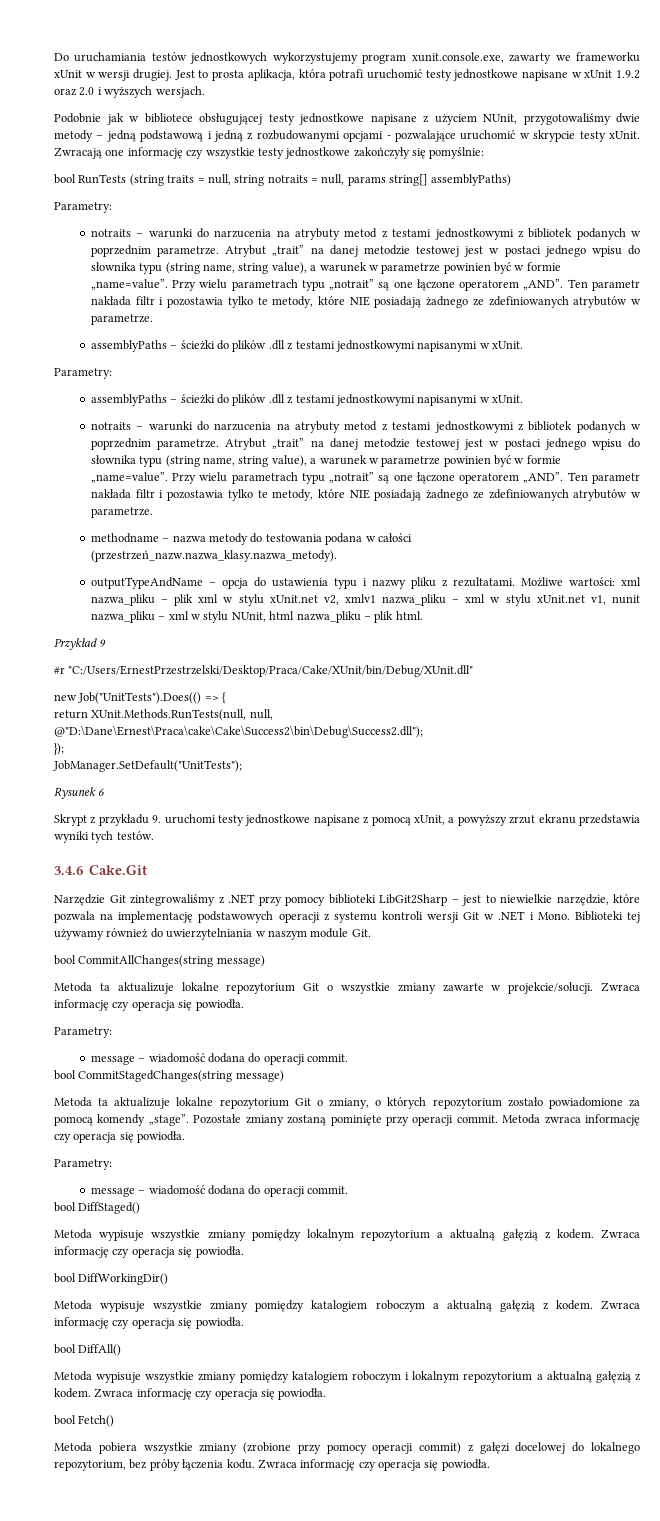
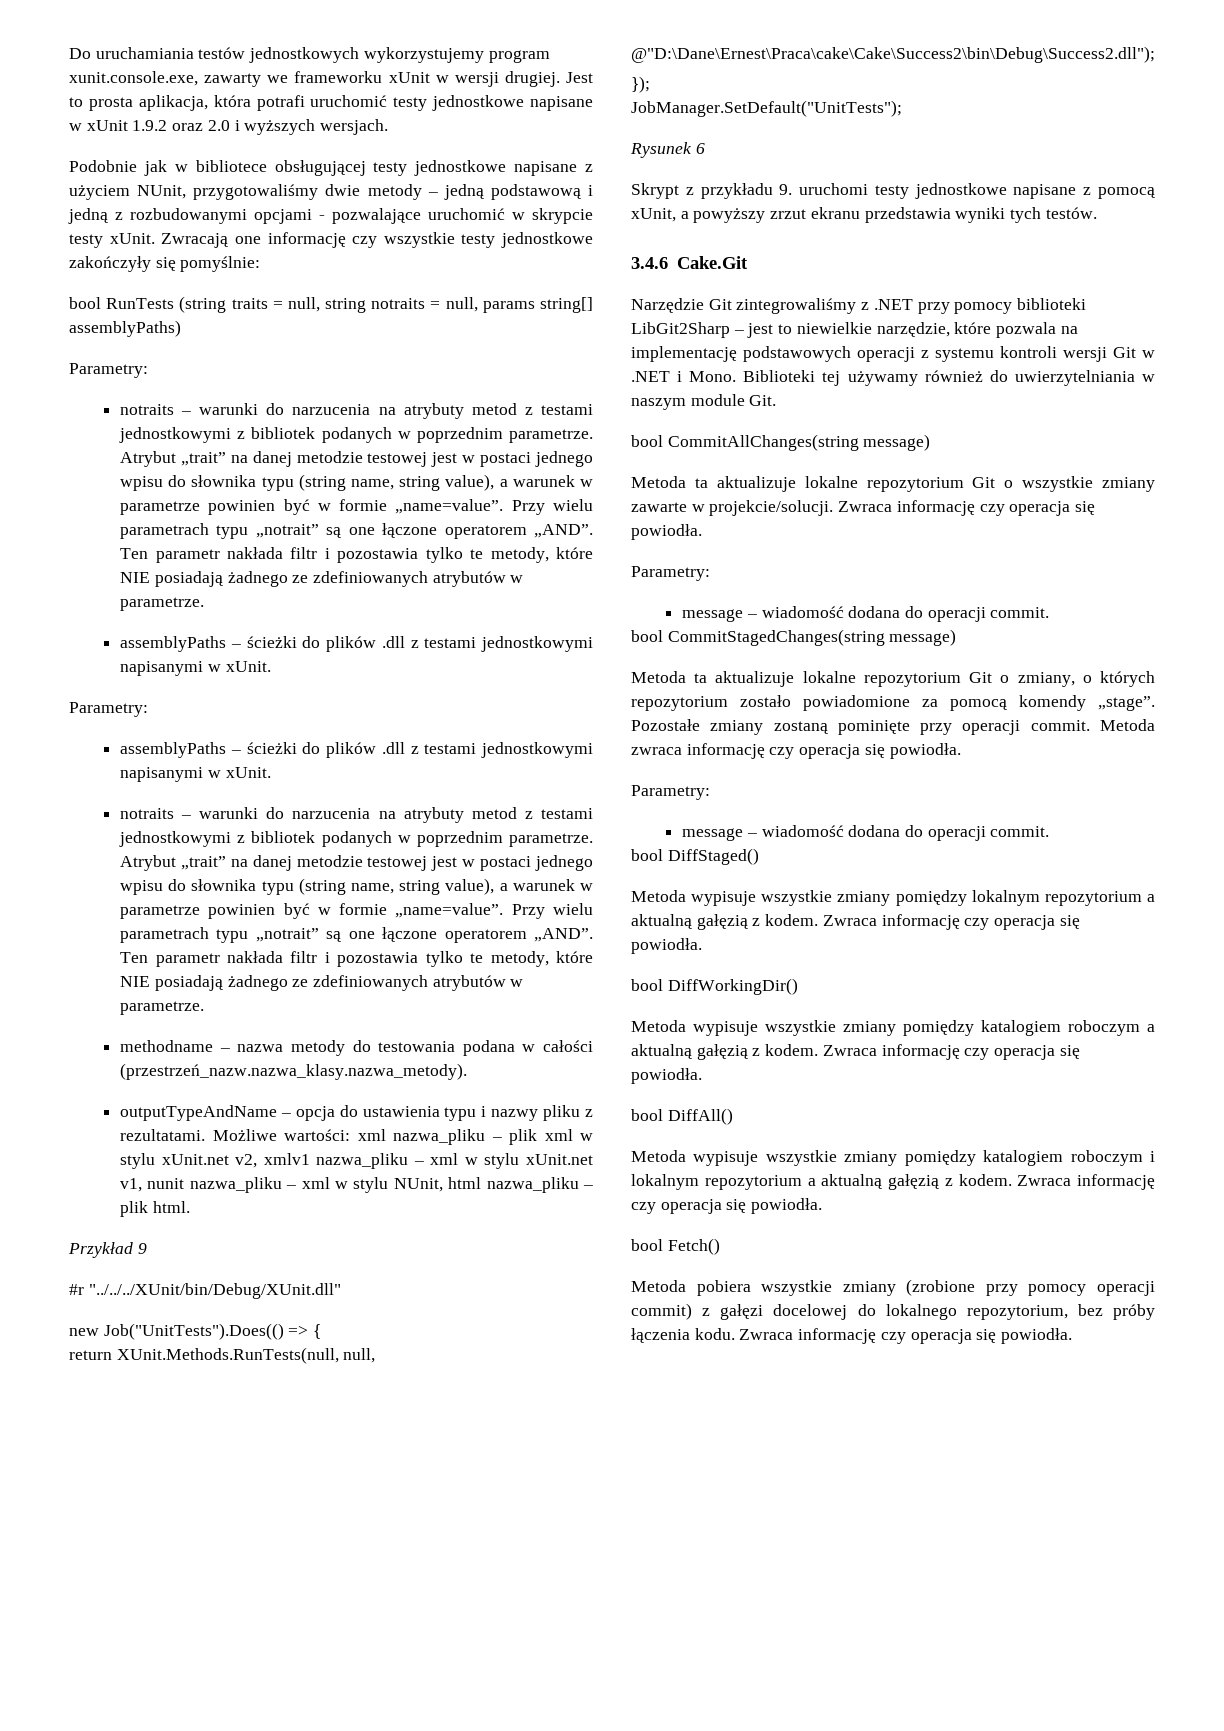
[68,665,474,677] "C:/Users/ErnestPrzestrzelski/Desktop/Praca/Cake/XUnit/bin/Debug/XUnit.dll" -> [88,1283,341,1299] "../../../XUnit/bin/Debug/XUnit.dll"

